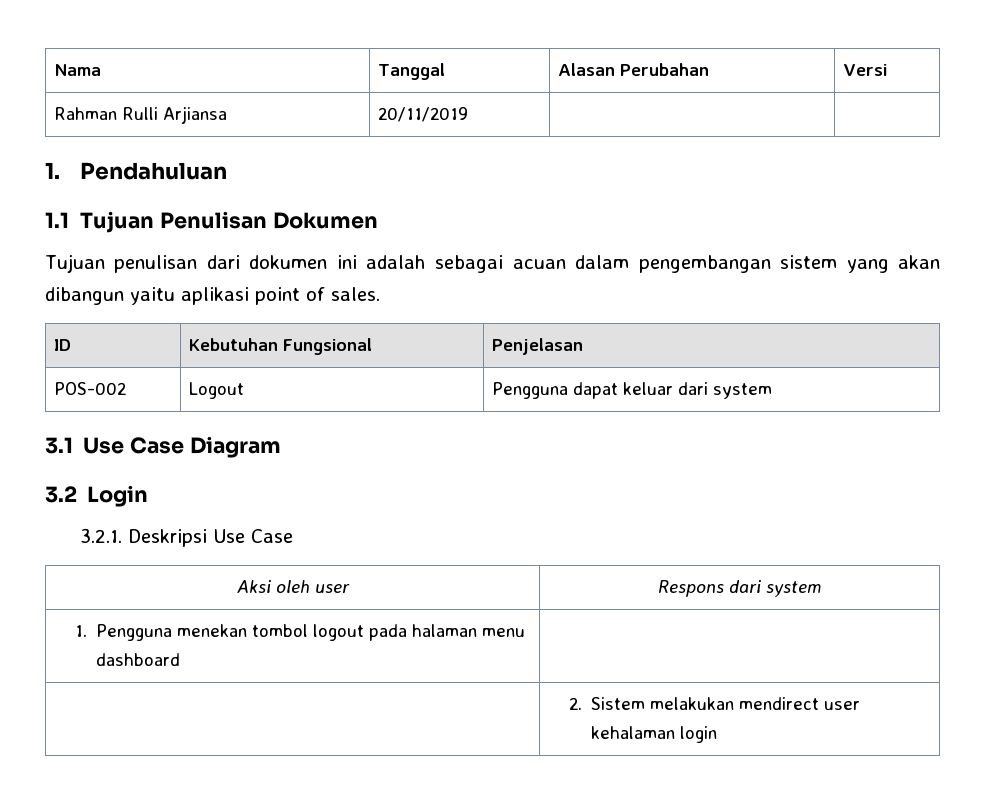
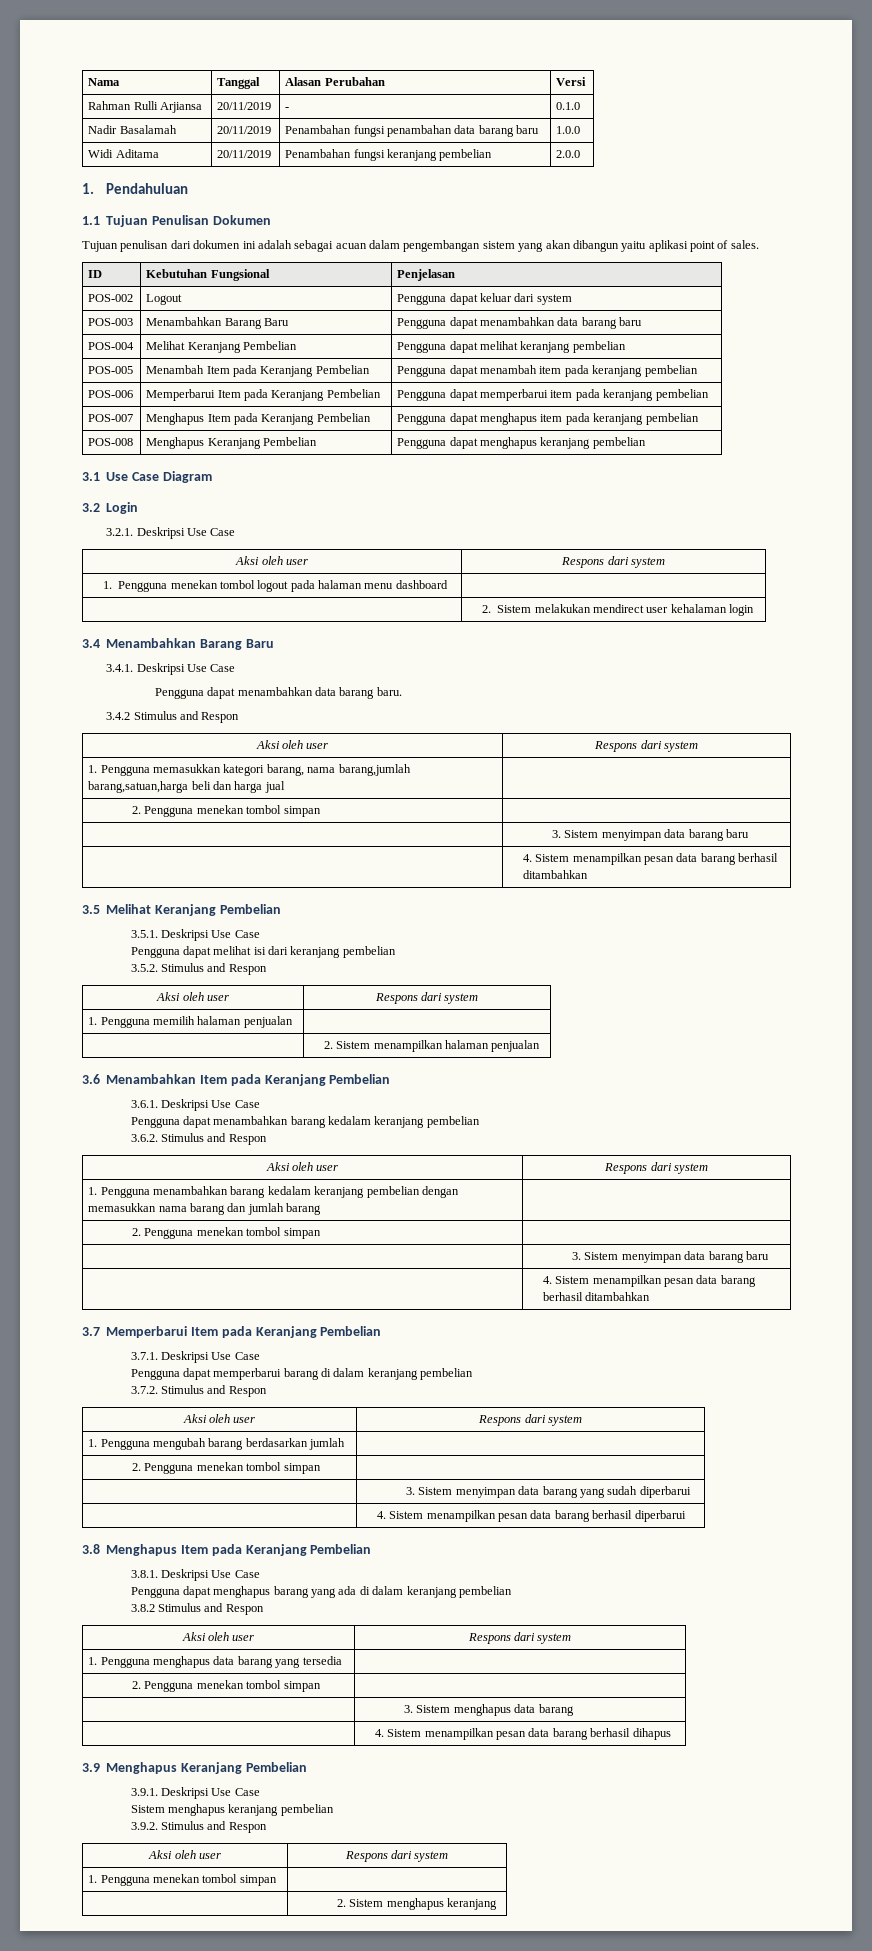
(468, 114) | -> [285,107,290,110] [556,102,581,110] [88,125,177,134] [217,126,272,134] [285,125,540,137] [556,126,581,134] [88,149,159,158] [217,150,272,158] [285,149,493,161] [556,150,581,158] - | 0.1.0 // Nadir Basalamah | 20/11/2019 | Penambahan fungsi penambahan data barang baru | 1.0.0 // Widi Aditama | 20/11/2019 | Penambahan fungsi keranjang pembelian | 2.0.0
(772, 391) none -> [88,318,134,326] [146,317,290,329] [397,317,643,329] [88,342,135,350] [146,341,298,353] [397,341,626,353] [88,366,134,374] [146,365,370,377] [397,365,698,377] [88,390,134,398] [146,389,381,401] [397,389,709,401] [88,414,134,422] [146,413,371,425] [397,413,699,425] [88,438,134,446] [146,437,318,449] [397,437,646,449] // POS-003 | Menambahkan Barang Baru | Pengguna dapat menambahkan data barang baru // POS-004 | Melihat Keranjang Pembelian | Pengguna dapat melihat keranjang pembelian // POS-005 | Menambah Item pada Keranjang Pembelian | Pengguna dapat menambah item pada keranjang pembelian // POS-006 | Memperbarui Item pada Keranjang Pembelian | Pengguna dapat memperbarui item pada keranjang pembelian // POS-007 | Menghapus Item pada Keranjang Pembelian | Pengguna dapat menghapus item pada keranjang pembelian // POS-008 | Menghapus Keranjang Pembelian | Pengguna dapat menghapus keranjang pembelian
(718, 734) none -> [82,638,274,650] [106,663,236,675] [154,687,402,699] [106,711,240,723] [255,740,329,749] [594,740,698,752] [88,764,411,776] [88,781,285,793] [132,805,321,817] [552,829,749,841] [522,853,779,865] [522,870,588,879] [82,904,281,916] [130,929,260,941] [130,946,396,958] [130,963,267,975] [156,992,229,1001] [374,992,479,1004] [88,1016,293,1028] [323,1040,541,1052] [82,1074,391,1086] [130,1099,260,1111] [130,1116,480,1128] [130,1133,267,1145] [265,1162,339,1171] [604,1162,708,1174] [88,1186,459,1198] [88,1203,322,1215] [132,1227,321,1239] [572,1251,769,1263] [542,1275,756,1287] [542,1292,651,1301] [82,1326,382,1338] [130,1351,260,1363] [130,1368,474,1380] [130,1385,267,1397] [182,1414,256,1423] [478,1414,582,1426] [88,1438,346,1450] [132,1462,321,1474] [406,1486,691,1498] [376,1510,686,1522] [82,1544,372,1556] [130,1569,260,1581] [130,1586,512,1598] [130,1603,264,1615] [181,1632,255,1641] [467,1632,572,1644] [88,1656,342,1668] [132,1680,321,1692] [404,1704,574,1716] [374,1728,671,1740] [82,1762,307,1774] [130,1787,260,1799] [130,1804,334,1816] [130,1821,267,1833] [148,1850,221,1859] [344,1850,449,1862] [88,1874,277,1886] [337,1898,498,1910] // 3.4 Menambahkan Barang Baru // 3.4.1. Deskripsi Use Case // Pengguna dapat menambahkan data barang baru. // 3.4.2 Stimulus and Respon // Aksi oleh user | Respons dari system // 1. Pengguna memasukkan kategori barang, nama barang,jumlah barang,satuan,harga beli dan harga jual | // 2. Pengguna menekan tombol simpan | // | 3. Sistem menyimpan data barang baru // | 4. Sistem menampilkan pesan data barang berhasil ditambahkan // 3.5 Melihat Keranjang Pembelian // 3.5.1. Deskripsi Use Case // Pengguna dapat melihat isi dari keranjang pembelian // 3.5.2. Stimulus and Respon // Aksi oleh user | Respons dari system // 1. Pengguna memilih halaman penjualan | // | 2. Sistem menampilkan halaman penjualan // 3.6 Menambahkan Item pada Keranjang Pembelian // 3.6.1. Deskripsi Use Case // Pengguna dapat menambahkan barang kedalam keranjang pembelian // 3.6.2. Stimulus and Respon // Aksi oleh user | Respons dari system // 1. Pengguna menambahkan barang kedalam keranjang pembelian dengan memasukkan nama barang dan jumlah barang | // 2. Pengguna menekan tombol simpan | // | 3. Sistem menyimpan data barang baru // | 4. Sistem menampilkan pesan data barang berhasil ditambahkan // 3.7 Memperbarui Item pada Keranjang Pembelian // 3.7.1. Deskripsi Use Case // Pengguna dapat memperbarui barang di dalam keranjang pembelian // 3.7.2. Stimulus and Respon // Aksi oleh user | Respons dari system // 1. Pengguna mengubah barang berdasarkan jumlah | // 2. Pengguna menekan tombol simpan | // | 3. Sistem menyimpan data barang yang sudah diperbarui // | 4. Sistem menampilkan pesan data barang berhasil diperbarui // 3.8 Menghapus Item pada Keranjang Pembelian // 3.8.1. Deskripsi Use Case // Pengguna dapat menghapus barang yang ada di dalam keranjang pembelian // 3.8.2 Stimulus and Respon // Aksi oleh user | Respons dari system // 1. Pengguna menghapus data barang yang tersedia | // 2. Pengguna menekan tombol simpan | // | 3. Sistem menghapus data barang // | 4. Sistem menampilkan pesan data barang berhasil dihapus // 3.9 Menghapus Keranjang Pembelian // 3.9.1. Deskripsi Use Case // Sistem menghapus keranjang pembelian // 3.9.2. Stimulus and Respon // Aksi oleh user | Respons dari system // 1. Pengguna menekan tombol simpan | // | 2. Sistem menghapus keranjang

